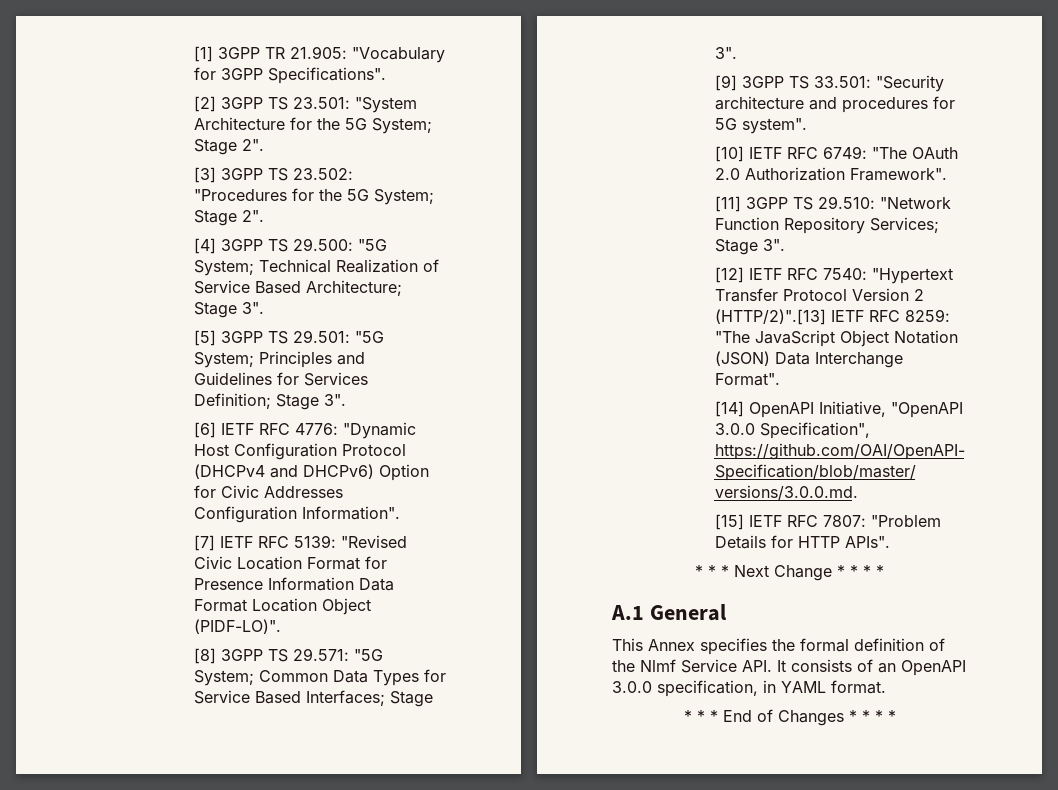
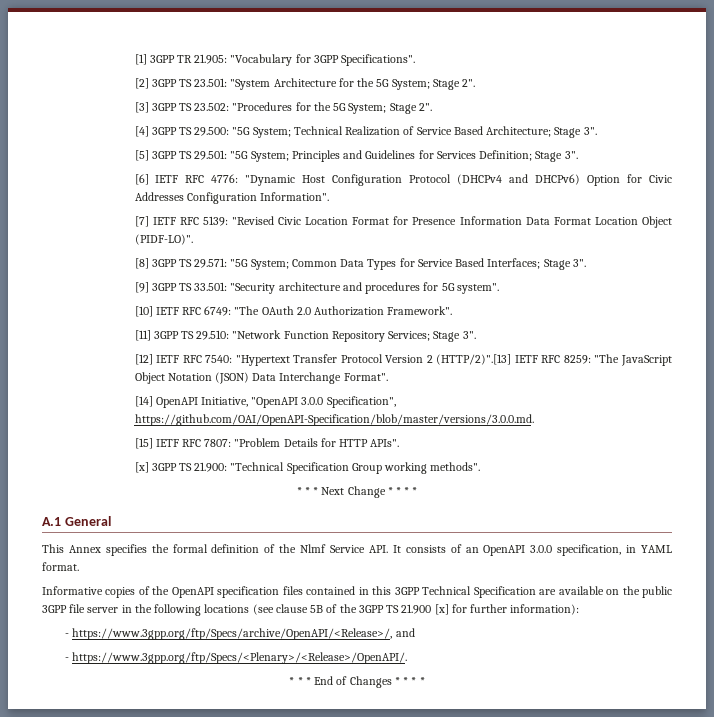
(890, 542) none -> [134,462,481,474] // [x] 3GPP TS 21.900: "Technical Specification Group working methods".
(886, 687) none -> [42,586,672,598] [42,604,580,616] [65,628,415,640] [65,652,408,664] // Informative copies of the OpenAPI specification files contained in this 3GPP Technical Specification are available on the public 3GPP file server in the following locations (see clause 5B of the 3GPP TS 21.900 [x] for further information): // - https://www.3gpp.org/ftp/Specs/archive/OpenAPI/<Release>/, and // - https://www.3gpp.org/ftp/Specs/<Plenary>/<Release>/OpenAPI/.

